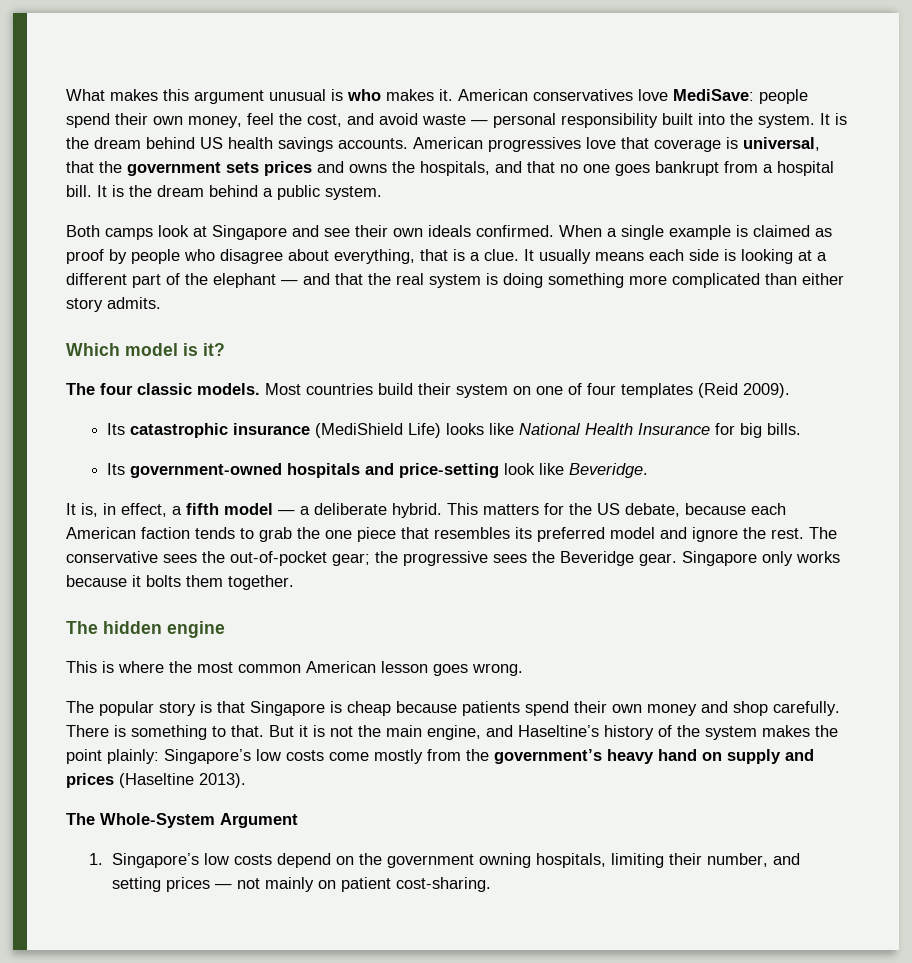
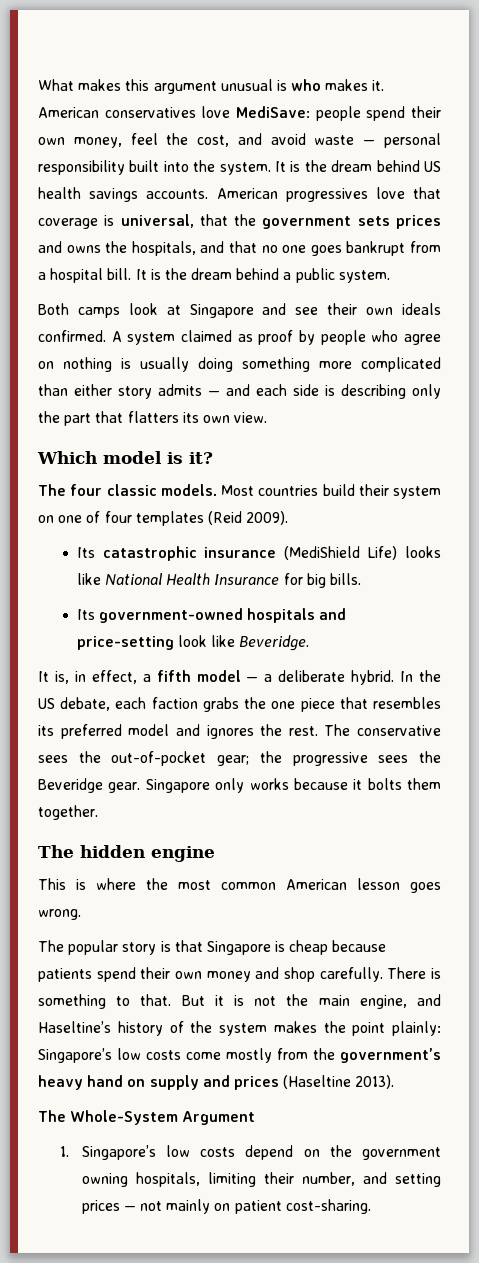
[559,225,748,240] When a single example is -> [111,331,176,345] A system
[220,249,827,264] [66,273,498,288] disagree about everything, that is a clue. It usually means each side is looking at a different part of the elephant — and that the real system is -> [404,334,442,345] [38,357,189,372] agree on nothing is usually
[107,297,161,309] admits. -> [158,384,441,399] [38,411,268,426] admits — and each side is describing only the part that flatters its own view.
[447,503,786,517] [66,527,292,542] This matters for the US debate, because each American faction tends to grab -> [400,670,442,682] [38,697,239,712] In the US debate, each faction grabs
[692,527,738,542] ignore -> [206,725,254,739] ignores

